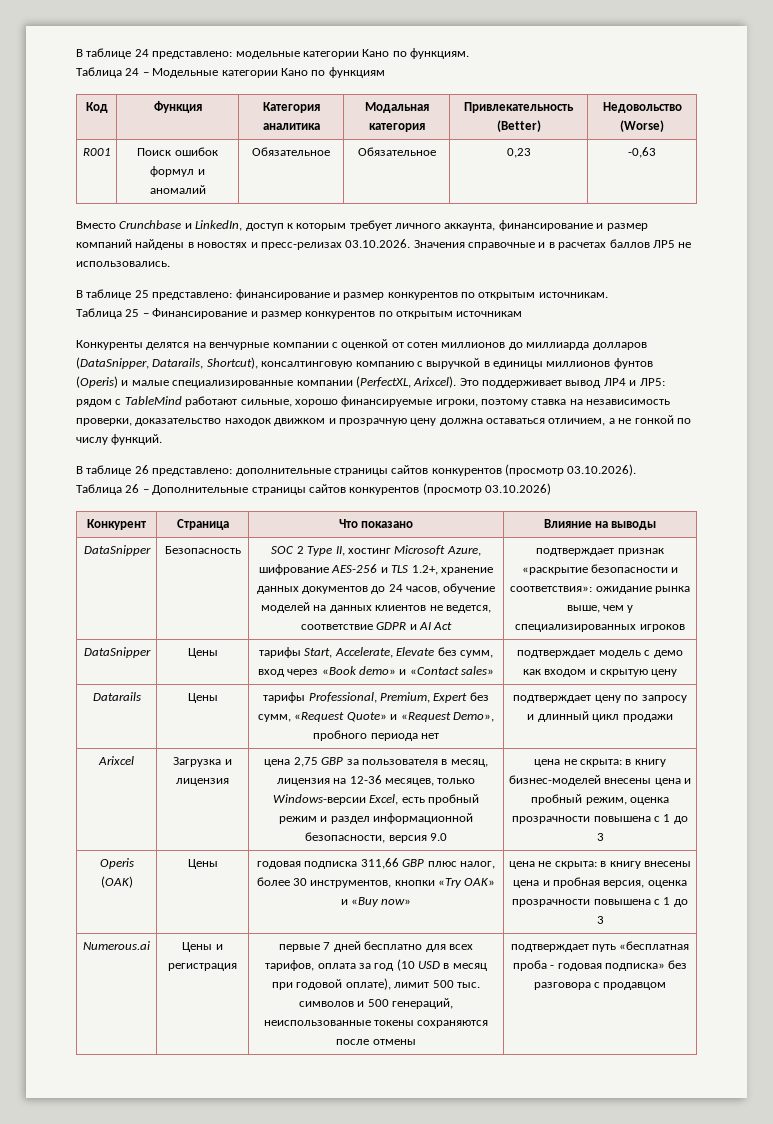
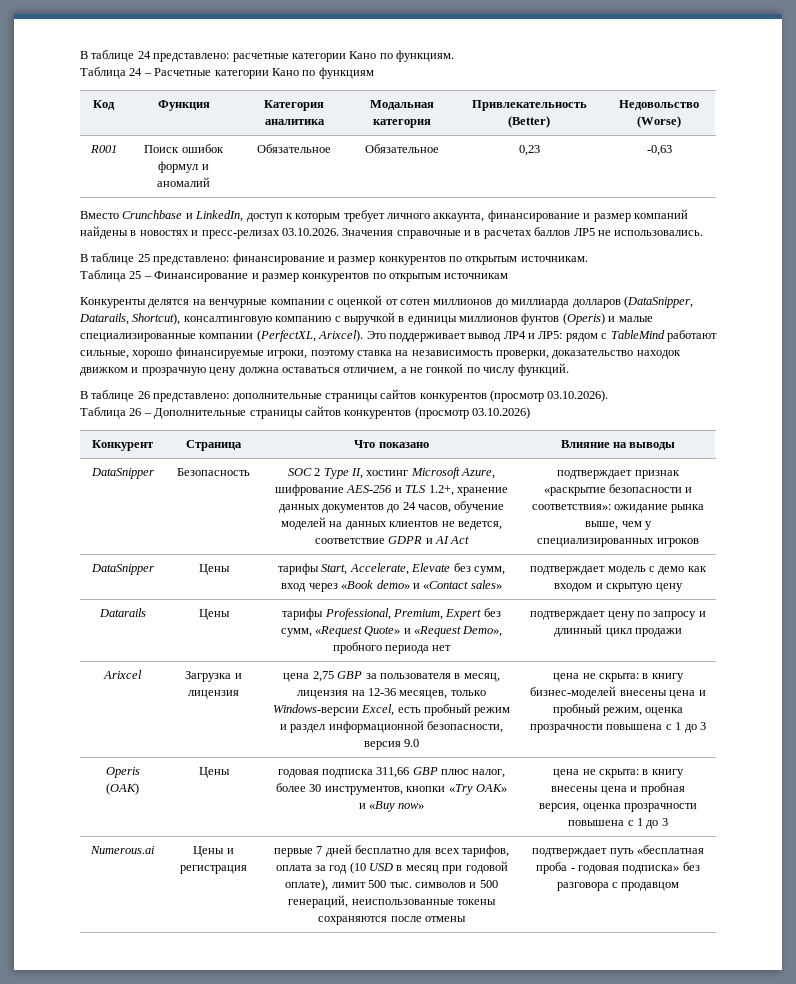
[235,51,300,59] модельные -> [232,53,289,62] расчетные
[152,68,219,78] Модельные -> [154,68,212,76] Расчетные

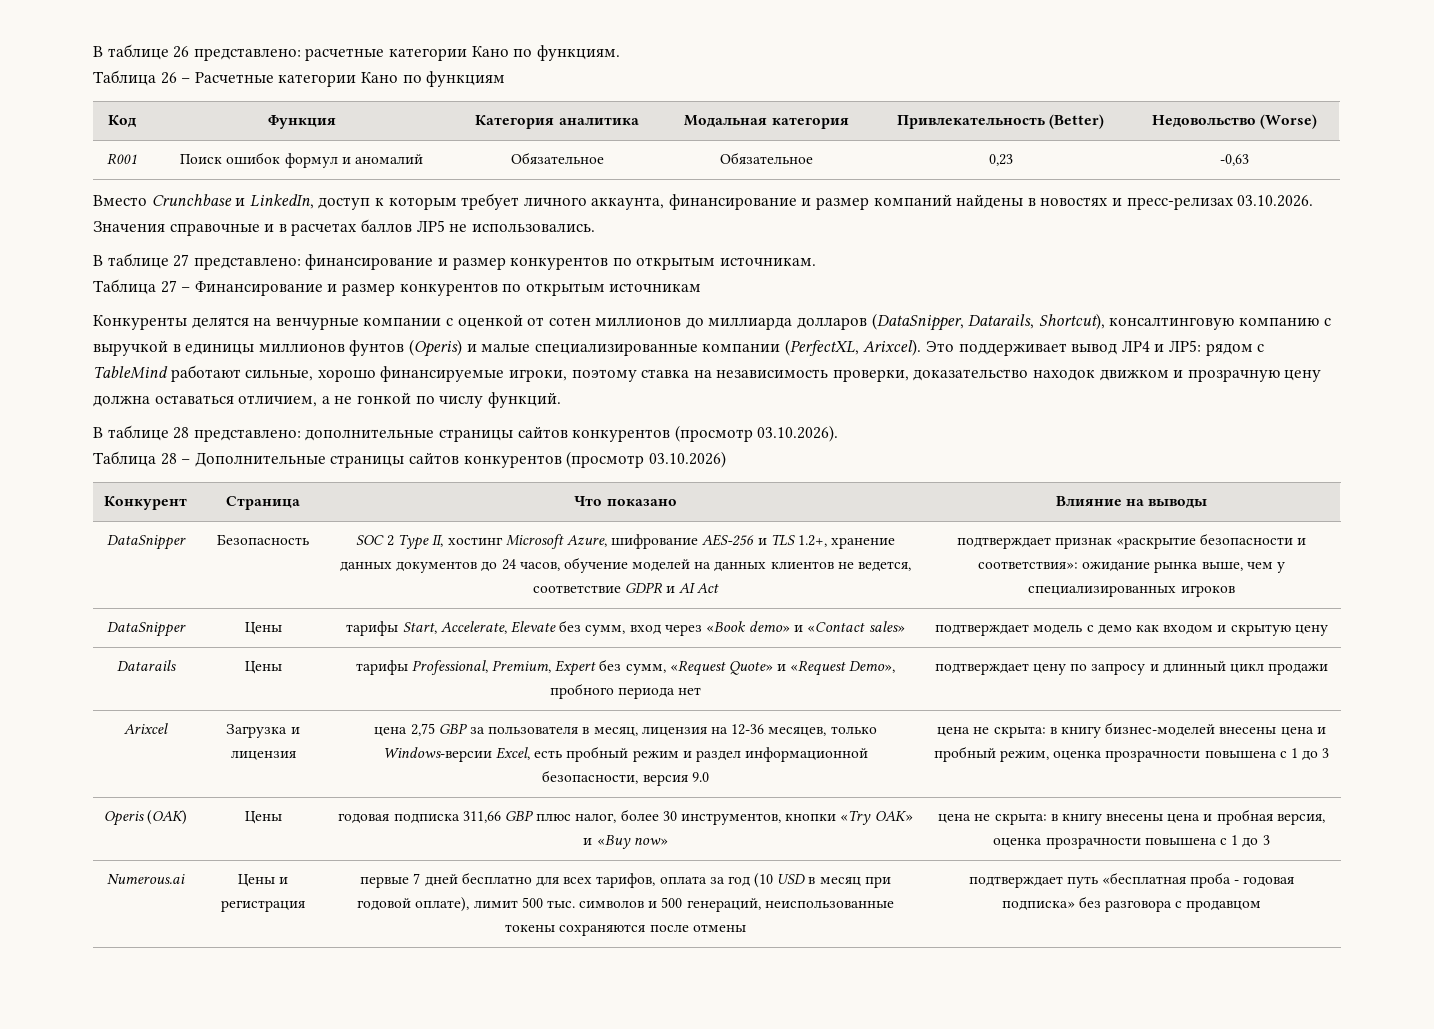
[80,50,151,62] В таблице 24 -> [93,44,190,60] В таблице 26
[129,68,143,76] 24 -> [160,72,177,84] 26
[137,254,150,262] 25 -> [173,254,190,267] 27
[129,271,142,279] 25 -> [160,280,177,293] 27
[137,391,150,399] 26 -> [173,427,190,439] 28
[129,408,142,416] 26 -> [160,453,177,465] 28

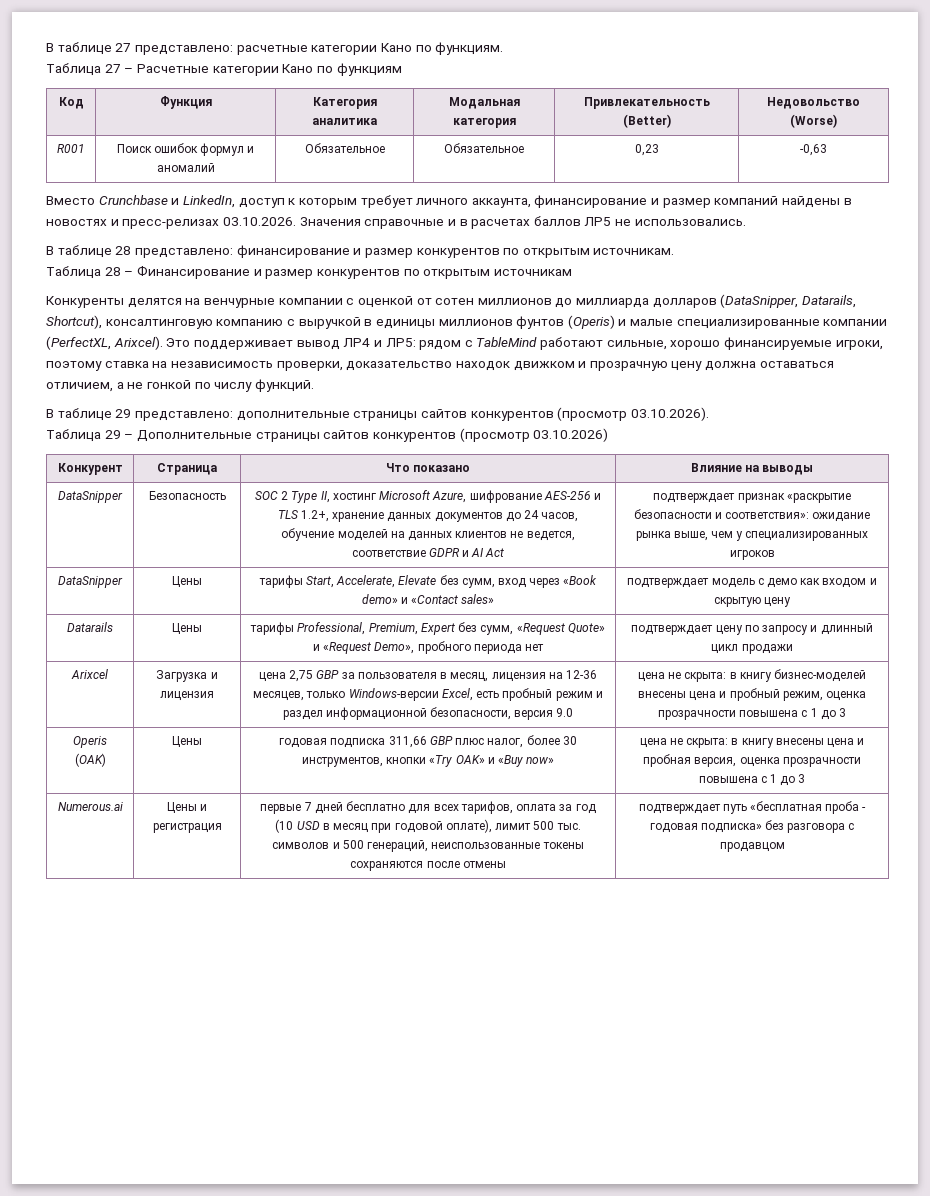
[93,44,190,60] В таблице 26 -> [46,42,132,55] В таблице 27
[160,72,177,84] 26 -> [104,64,121,73] 27
[173,254,190,267] 27 -> [115,246,132,255] 28
[160,280,177,293] 27 -> [104,267,121,276] 28
[173,427,190,439] 28 -> [115,409,132,418] 29
[160,453,177,465] 28 -> [104,430,121,439] 29

